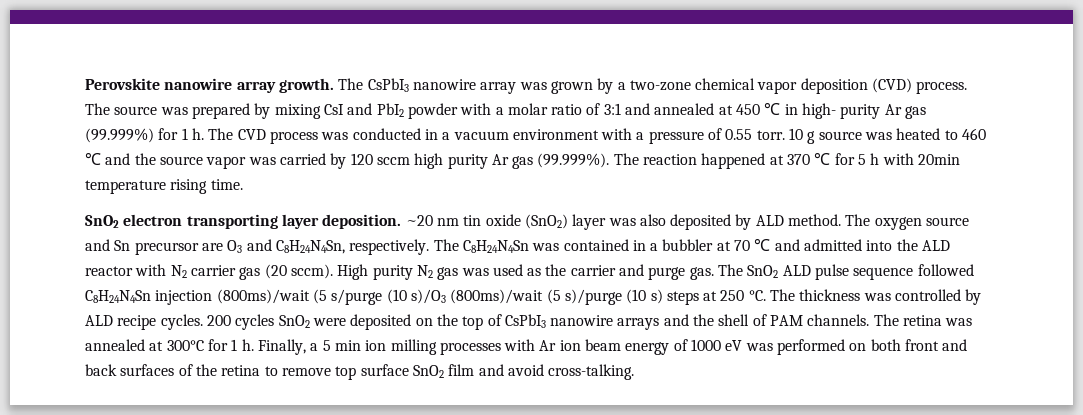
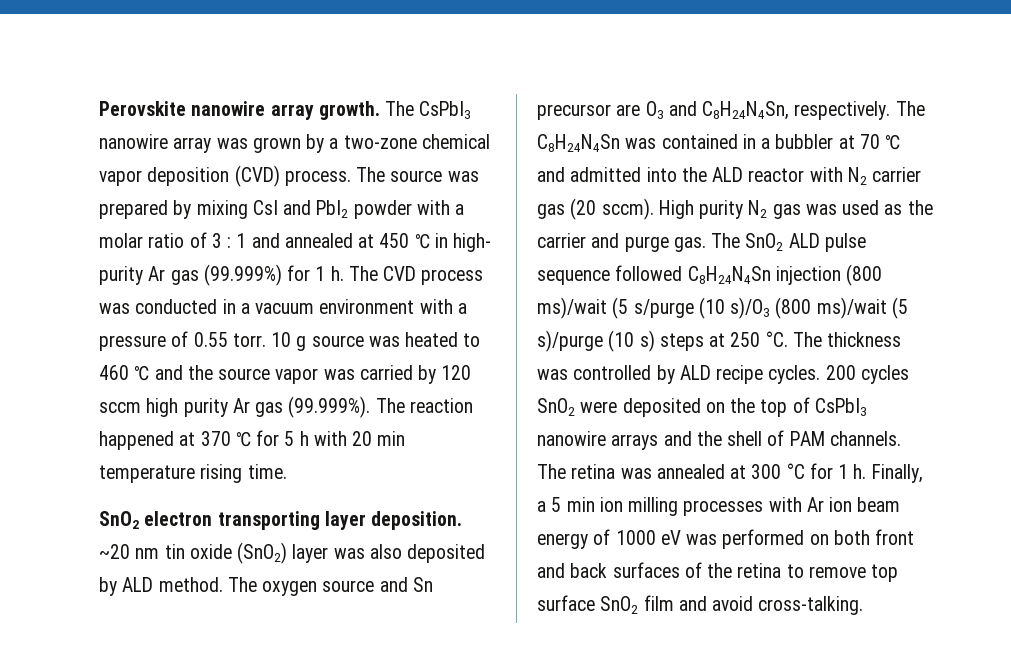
[603,103,621,115] 3:1 -> [211,233,247,248] 3 : 1
[918,154,961,165] 20min -> [352,431,406,446] 20 min
[216,289,310,304] (800ms)/wait -> [846,264,883,286] [537,297,607,319] (800 ms)/wait
[450,289,544,304] (800ms)/wait -> [775,297,887,319] (800 ms)/wait
[166,340,204,351] 300°C -> [751,463,805,479] 300 °C

